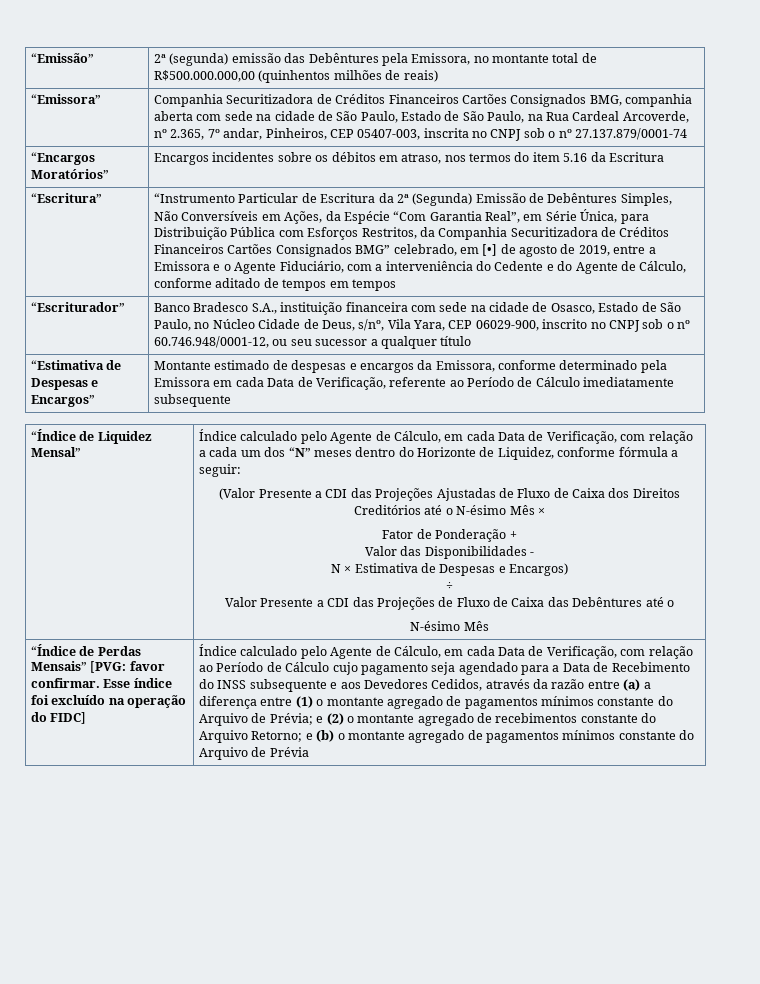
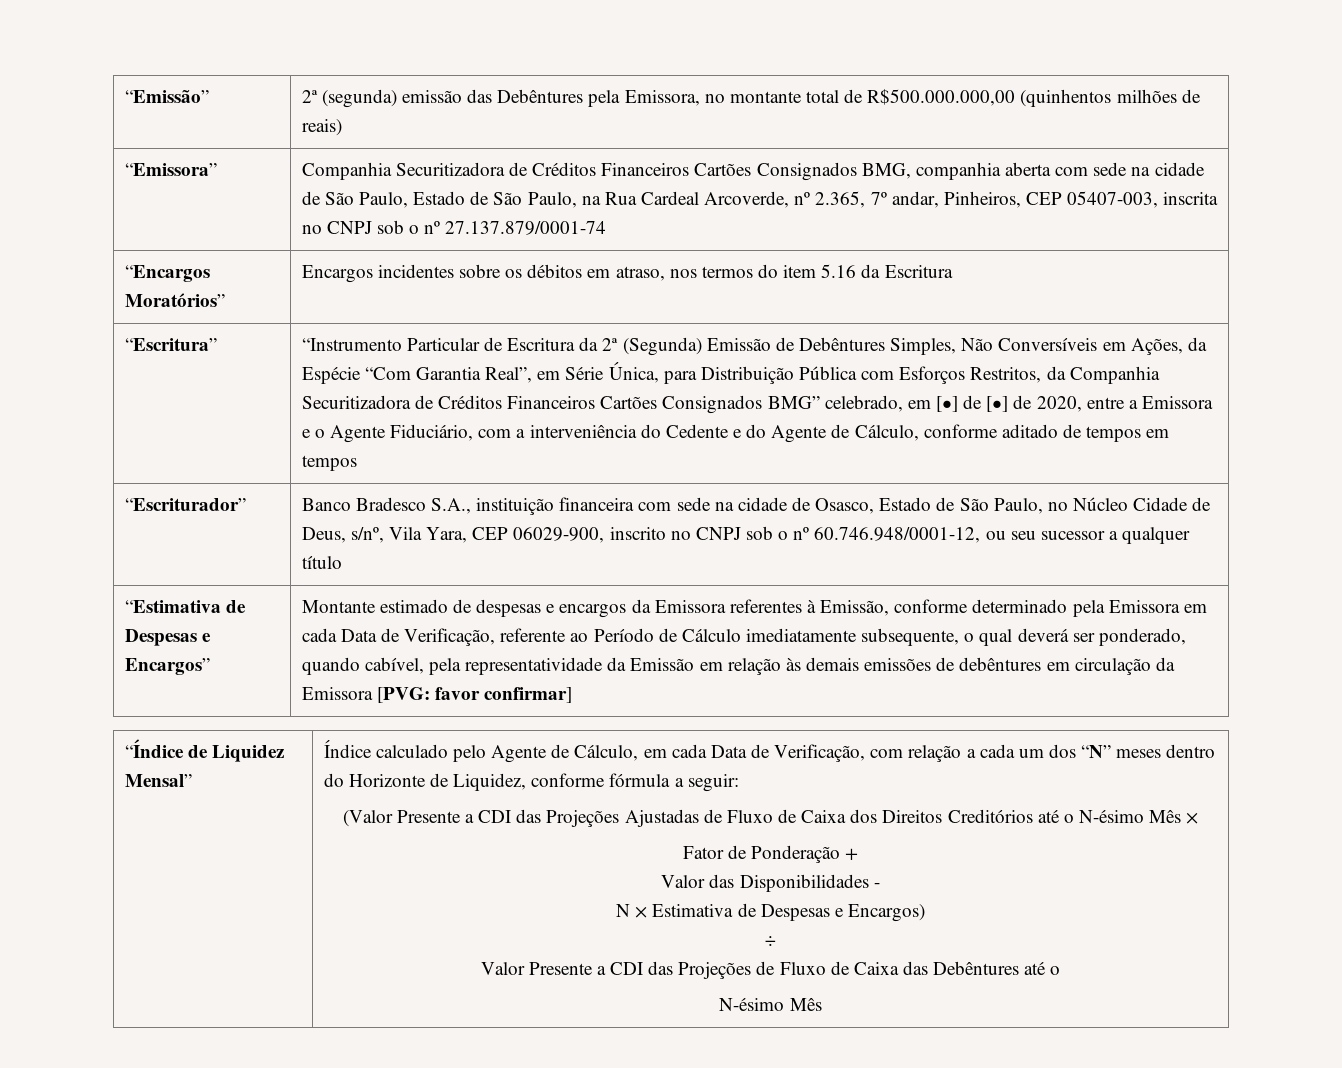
[519,244,610,257] agosto de 2019, -> [986,395,1082,412] [•] de 2020,
[435,360,495,372] Emissora, -> [654,599,890,616] Emissora referentes à Emissão,
[154,394,232,407] subsequente -> [861,628,1186,646] [301,657,1175,675] [301,687,573,703] subsequente, o qual deverá ser ponderado, quando cabível, pela representatividade da Emissão em relação às demais emissões de debêntures em circulação da Emissora [PVG: favor confirmar]
[31,644,141,656] [31,661,165,673] [31,678,172,688] [31,695,187,708] [31,712,87,724] [199,644,693,659] [199,662,690,675] [199,679,651,692] [199,696,673,709] [199,713,657,726] [199,730,695,743] [199,747,309,760] // “Índice de Perdas Mensais” [PVG: favor confirmar. Esse índice foi excluído na operação do FIDC] | Índice calculado pelo Agente de Cálculo, em cada Data de Verificação, com relação ao Período de Cálculo cujo pagamento seja agendado para a Data de Recebimento do INSS subsequente e aos Devedores Cedidos, através da razão entre (a) a diferença entre (1) o montante agregado de pagamentos mínimos constante do Arquivo de Prévia; e (2) o montante agregado de recebimentos constante do Arquivo Retorno; e (b) o montante agregado de pagamentos mínimos constante do Arquivo de Prévia -> (822, 1004) none

